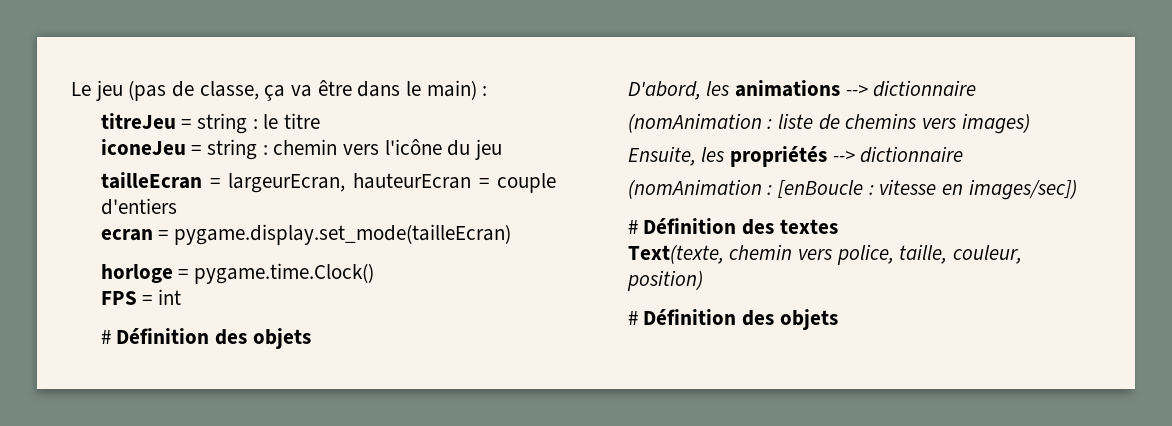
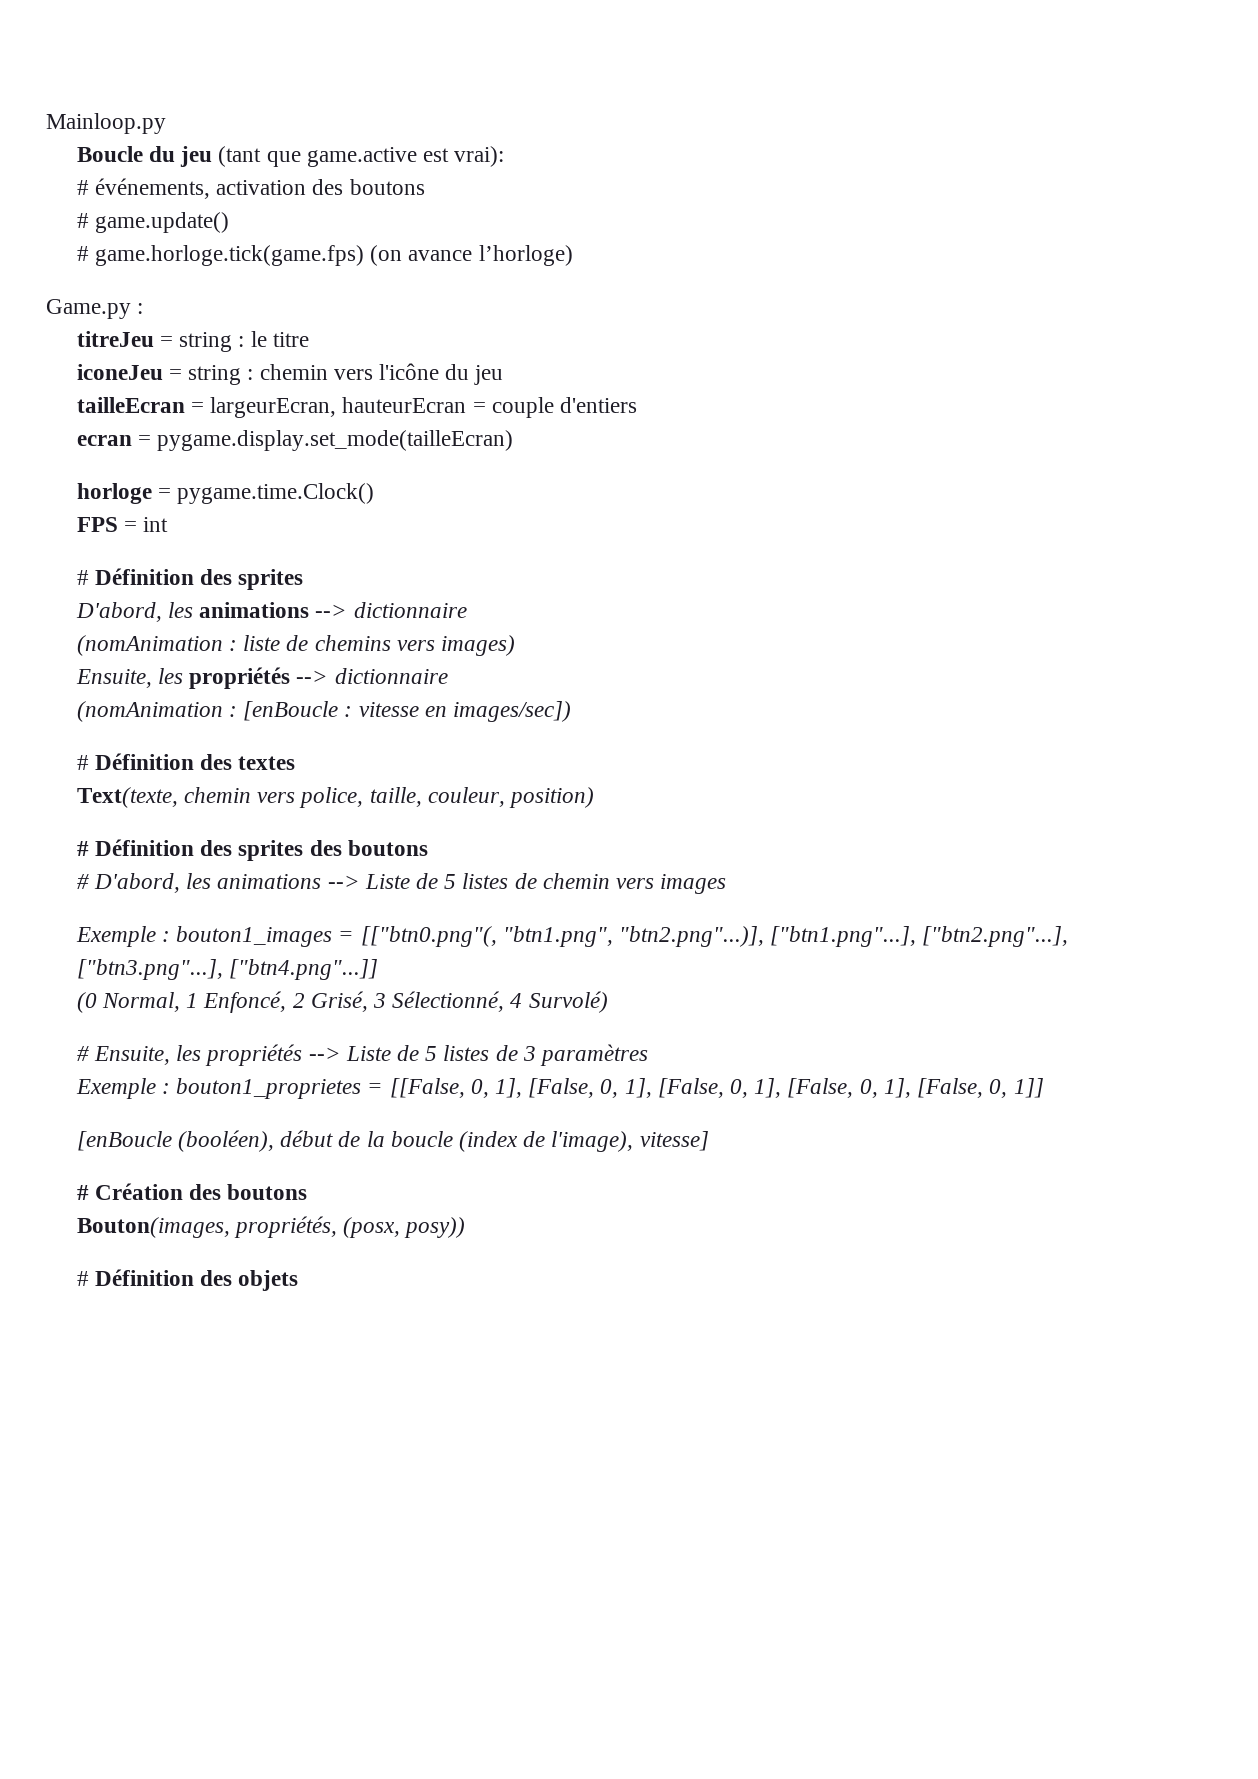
[71,80,477,101] Le jeu (pas de classe, ça va être dans le main) -> [46,113,166,134] [76,146,505,167] [76,178,425,199] [76,212,229,233] [76,245,573,266] [46,299,131,319] Mainloop.py // Boucle du jeu (tant que game.active est vrai): // # événements, activation des boutons // # game.update() // # game.horloge.tick(game.fps) (on avance l’horloge) // Game.py
[252,328,311,349] objets -> [238,569,304,590] sprites
(703, 280) none -> [76,839,428,861] [76,873,727,894] [75,926,1069,947] [76,959,378,980] [76,991,608,1013] [76,1044,649,1066] [75,1078,1044,1099] [76,1130,709,1152] [76,1183,308,1200] [76,1216,466,1238] // # Définition des sprites des boutons // # D'abord, les animations --> Liste de 5 listes de chemin vers images // Exemple : bouton1_images = [["btn0.png"(, "btn1.png", "btn2.png"...)], ["btn1.png"...], ["btn2.png"...], ["btn3.png"...], ["btn4.png"...]] // (0 Normal, 1 Enfoncé, 2 Grisé, 3 Sélectionné, 4 Survolé) // # Ensuite, les propriétés --> Liste de 5 listes de 3 paramètres // Exemple : bouton1_proprietes = [[False, 0, 1], [False, 0, 1], [False, 0, 1], [False, 0, 1], [False, 0, 1]] // [enBoucle (booléen), début de la boucle (index de l'image), vitesse] // # Création des boutons // Bouton(images, propriétés, (posx, posy))

